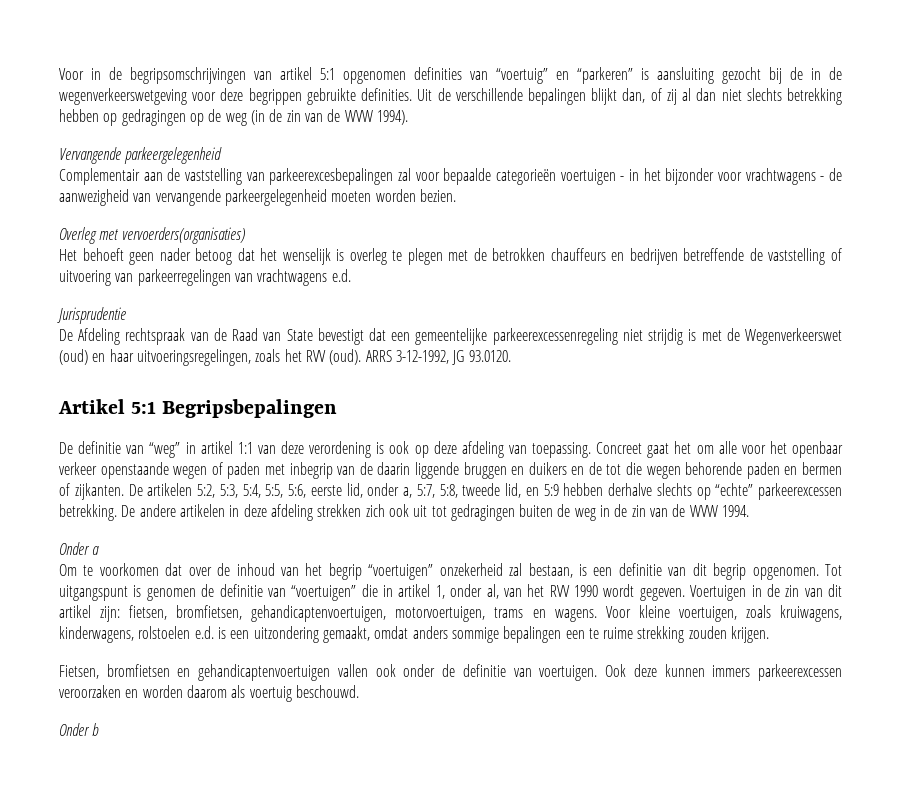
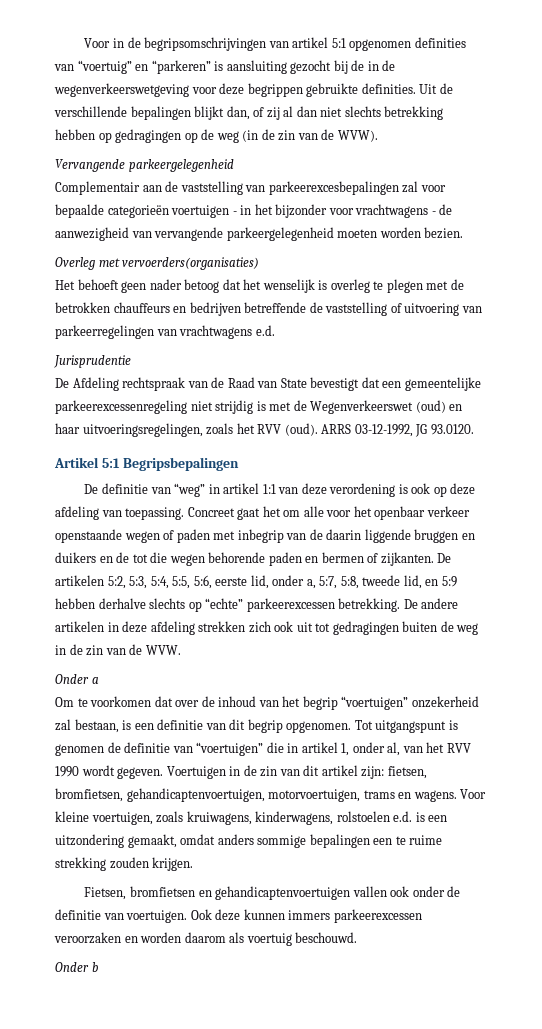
[344,110,408,125] WVW 1994). -> [337,130,378,142] WVW).
[395,350,449,364] 3-12-1992, -> [354,424,413,437] 03-12-1992,
[689,505,750,517] WVW 1994. -> [145,645,181,655] WVW.

